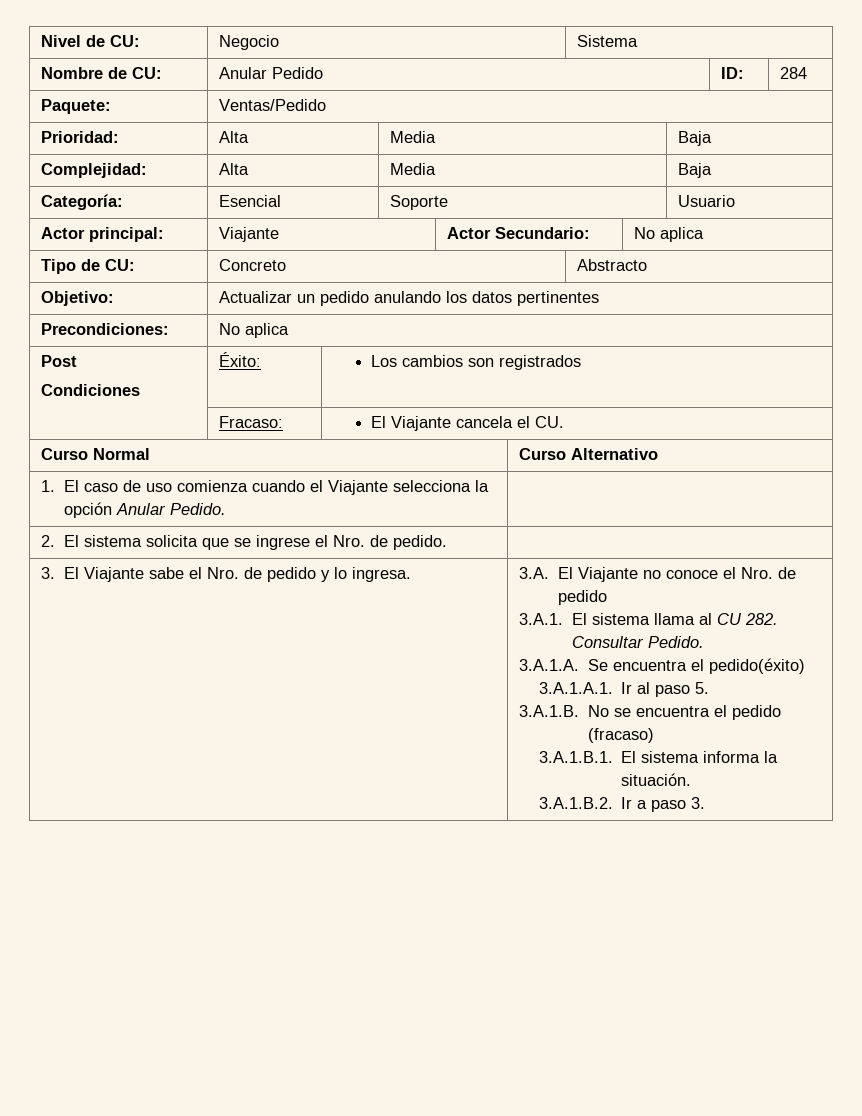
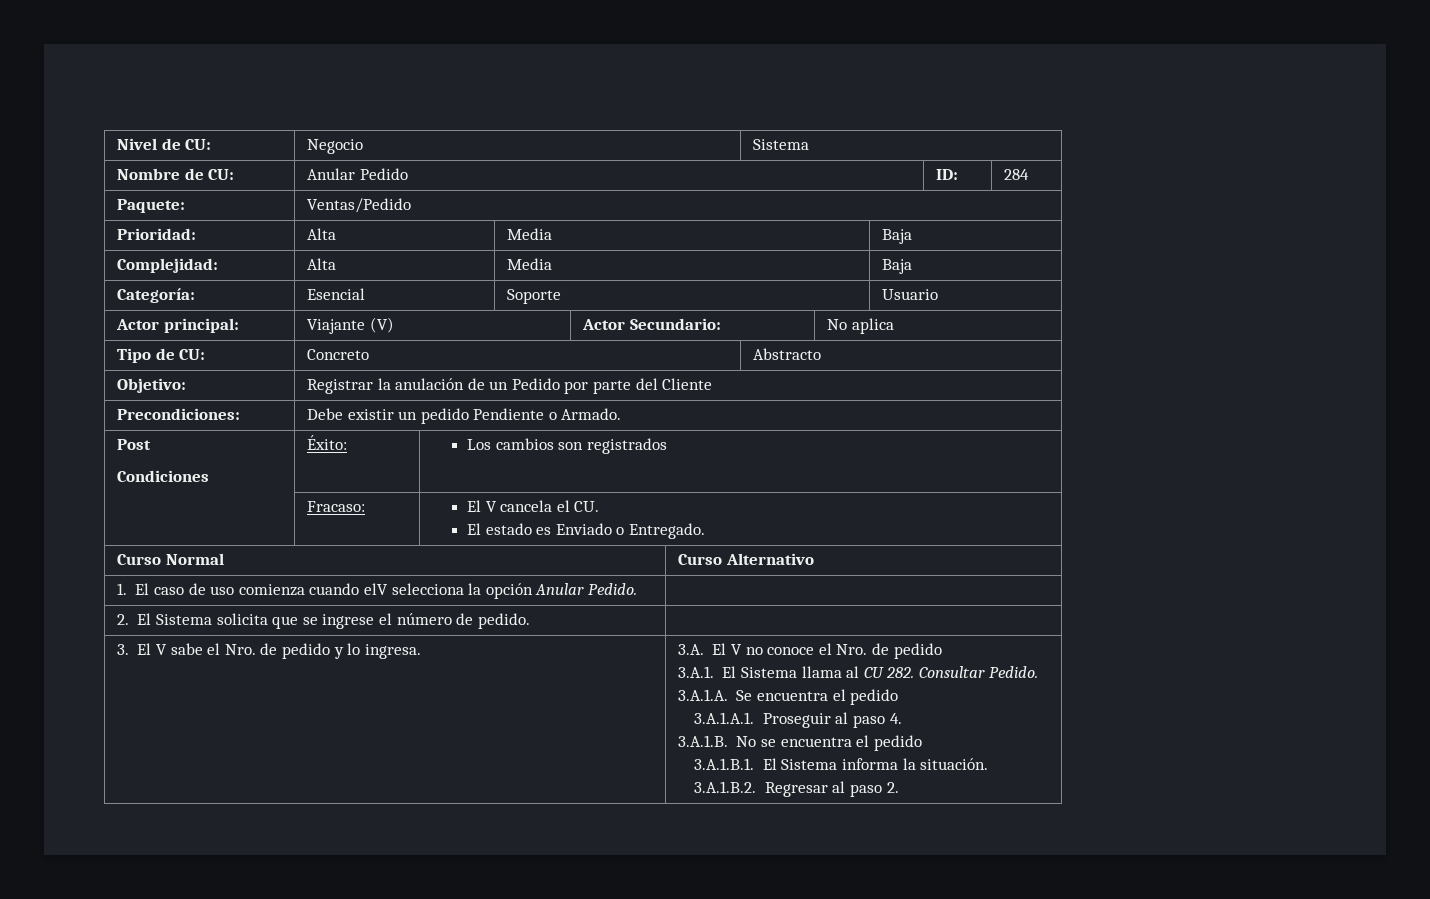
(280, 234) none -> [369,317,394,333] (V)
[219,291,600,306] [41,323,170,335] [219,323,290,338] Actualizar un pedido anulando los datos pertinentes // Precondiciones: | No aplica -> [306,378,713,394] [116,408,240,420] [306,408,622,424] Registrar la anulación de un Pedido por parte del Cliente // Precondiciones: | Debe existir un pedido Pendiente o Armado.
[391,416,452,431] Viajante -> [485,501,497,512] V
(565, 422) none -> [467,523,706,539] // El estado es Enviado o Entregado.
[309,480,388,495] el Viajante -> [363,583,388,595] elV
[83,535,142,547] sistema -> [156,614,213,625] Sistema
[332,535,365,547] Nro. -> [396,613,452,625] número
[83,567,144,582] Viajante -> [156,644,168,655] V
[577,567,638,582] Viajante -> [731,644,743,655] V
[591,613,650,625] sistema -> [741,667,798,678] Sistema
[708,658,805,674] pedido(éxito) -> [850,689,899,705] pedido
[621,682,710,697] Ir al paso 5. -> [762,712,902,728] Proseguir al paso 4.
[587,728,654,743] (fracaso) -> (922, 743) none
[641,751,700,763] sistema -> [781,759,838,770] Sistema
[621,797,706,812] Ir a paso 3. -> [764,781,899,797] Regresar al paso 2.

